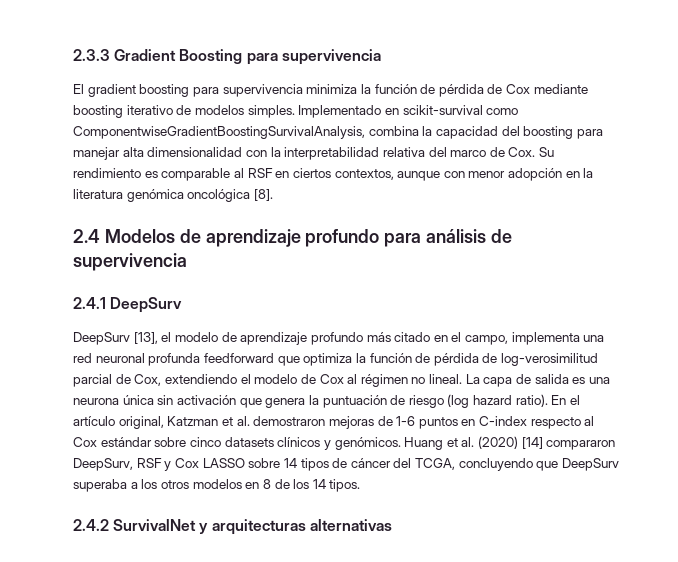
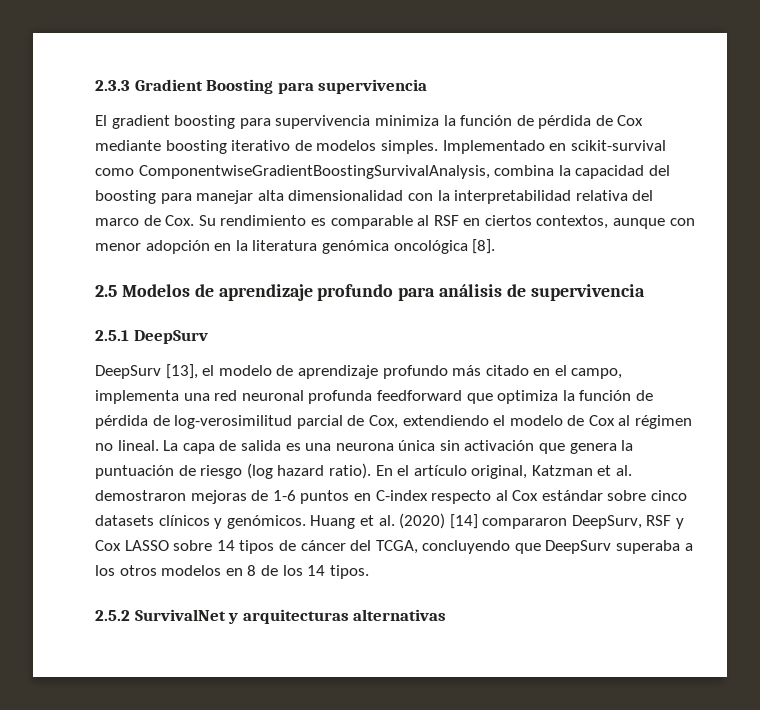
[73,229,100,243] 2.4 -> [95,285,117,297] 2.5
[73,297,106,309] 2.4.1 -> [95,330,129,341] 2.5.1
[73,519,109,531] 2.4.2 -> [95,610,130,621] 2.5.2

